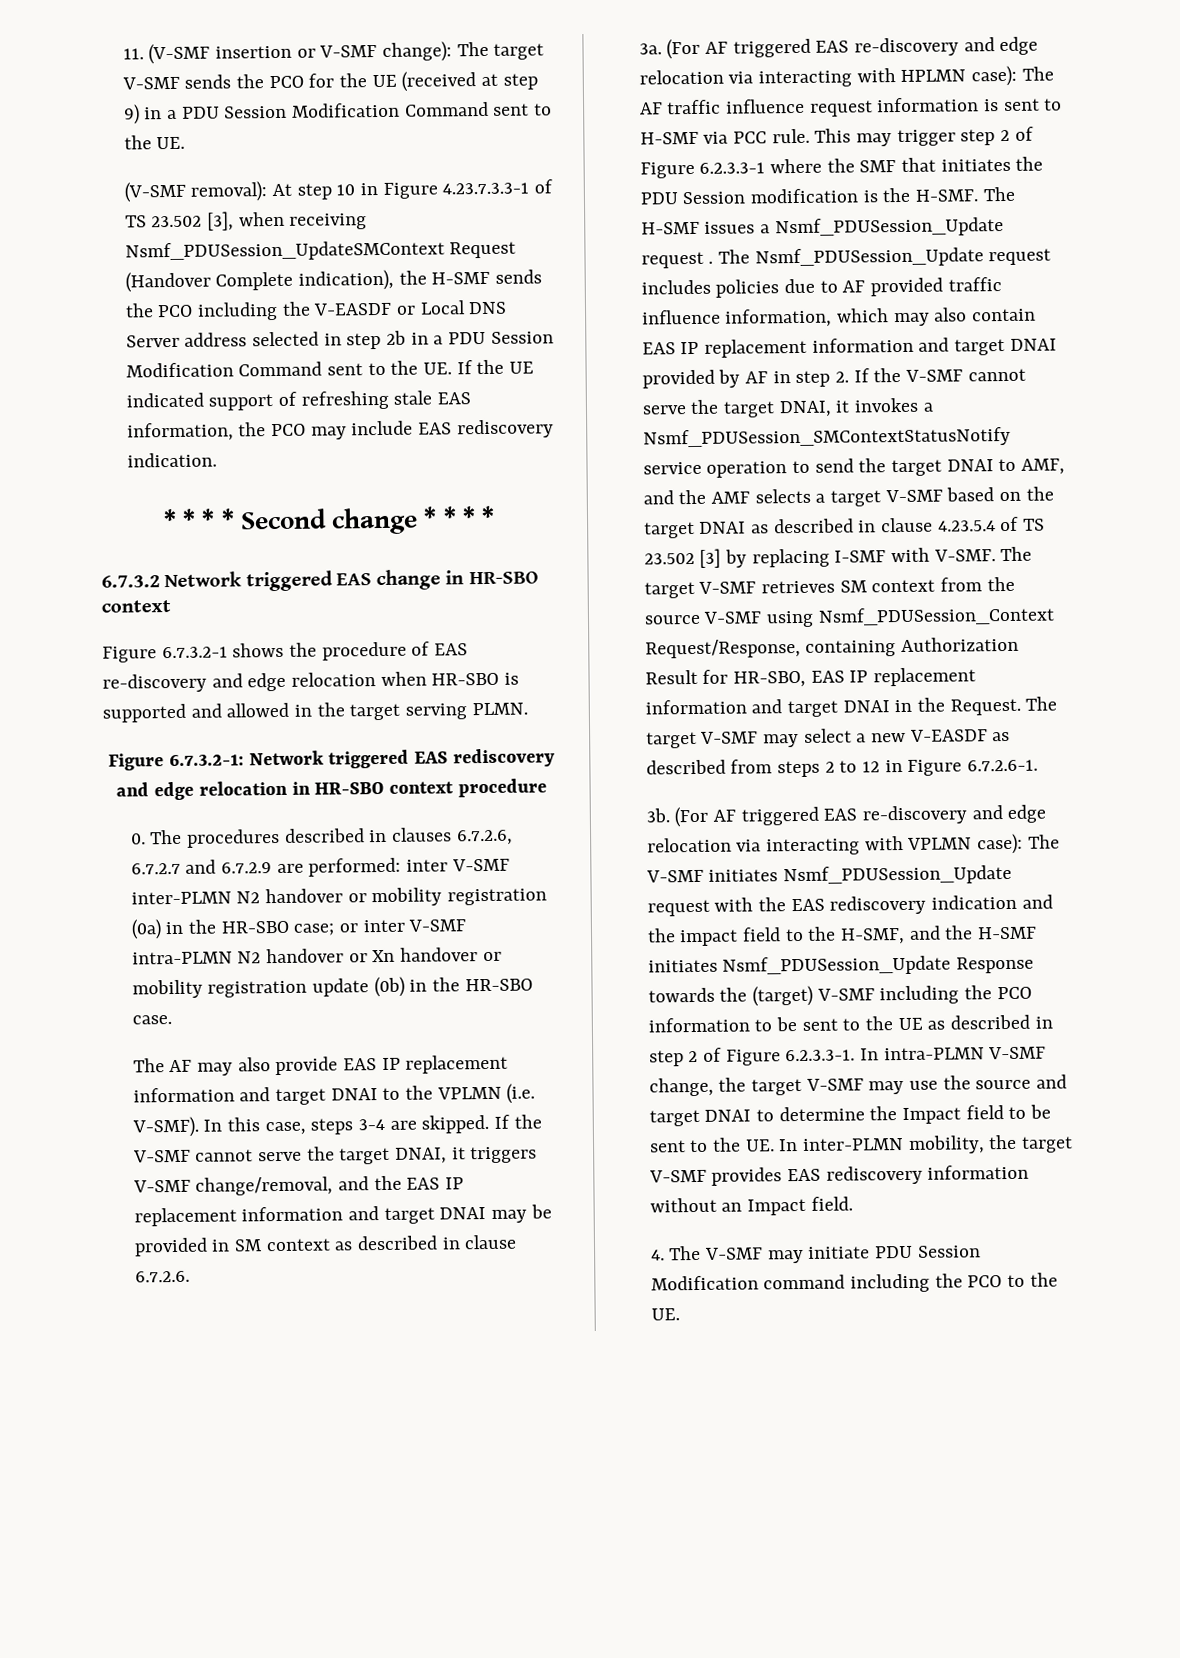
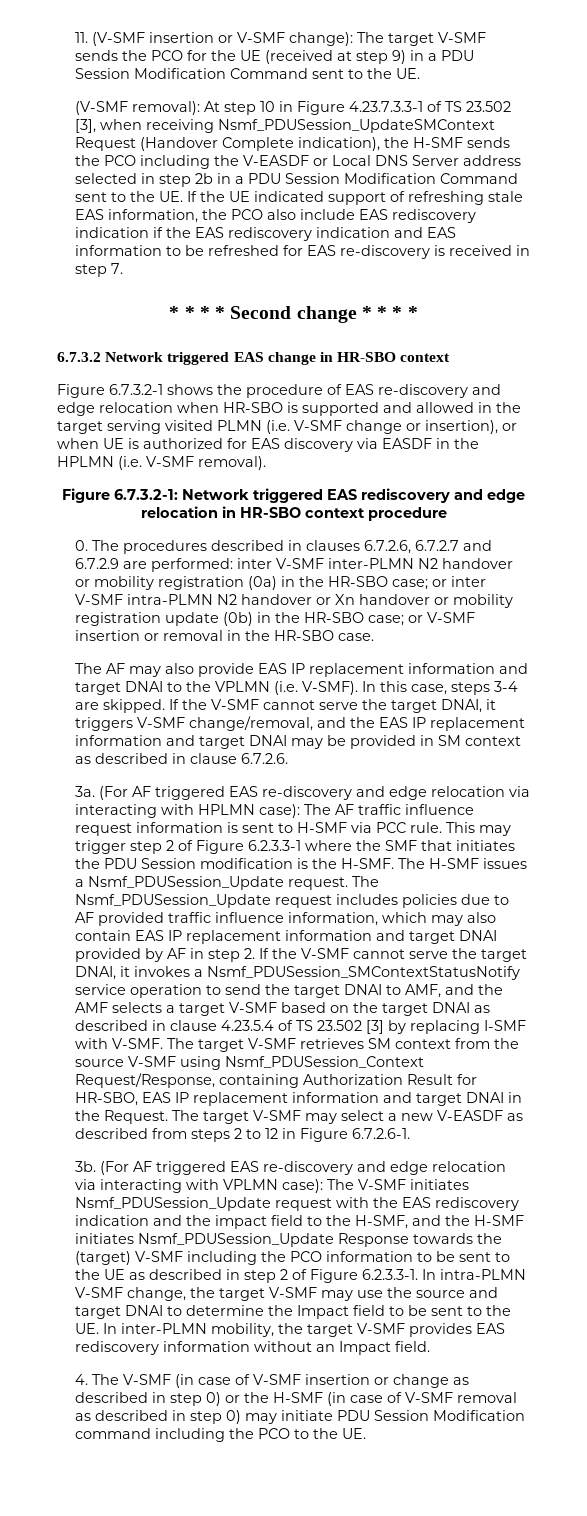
[310,426,347,440] may -> [266,209,296,220] also
[126,452,217,468] indication. -> [74,227,456,241] [74,245,530,259] [74,263,123,277] indication if the EAS rediscovery indication and EAS information to be refreshed for EAS re-discovery is received in step 7.
[471,702,528,716] PLMN. -> [165,420,517,434] [57,438,479,452] [57,456,266,470] visited PLMN (i.e. V-SMF change or insertion), or when UE is authorized for EAS discovery via EASDF in the HPLMN (i.e. V-SMF removal).
(533, 985) none -> [367,612,475,626] [74,630,334,641] case; or V-SMF insertion or removal in the HR-SBO
[640,251,714,269] request . -> [287,877,348,890] request.
(763, 1253) none -> [174,1374,469,1388] [74,1392,517,1406] [74,1410,241,1424] (in case of V-SMF insertion or change as described in step 0) or the H-SMF (in case of V-SMF removal as described in step 0)

